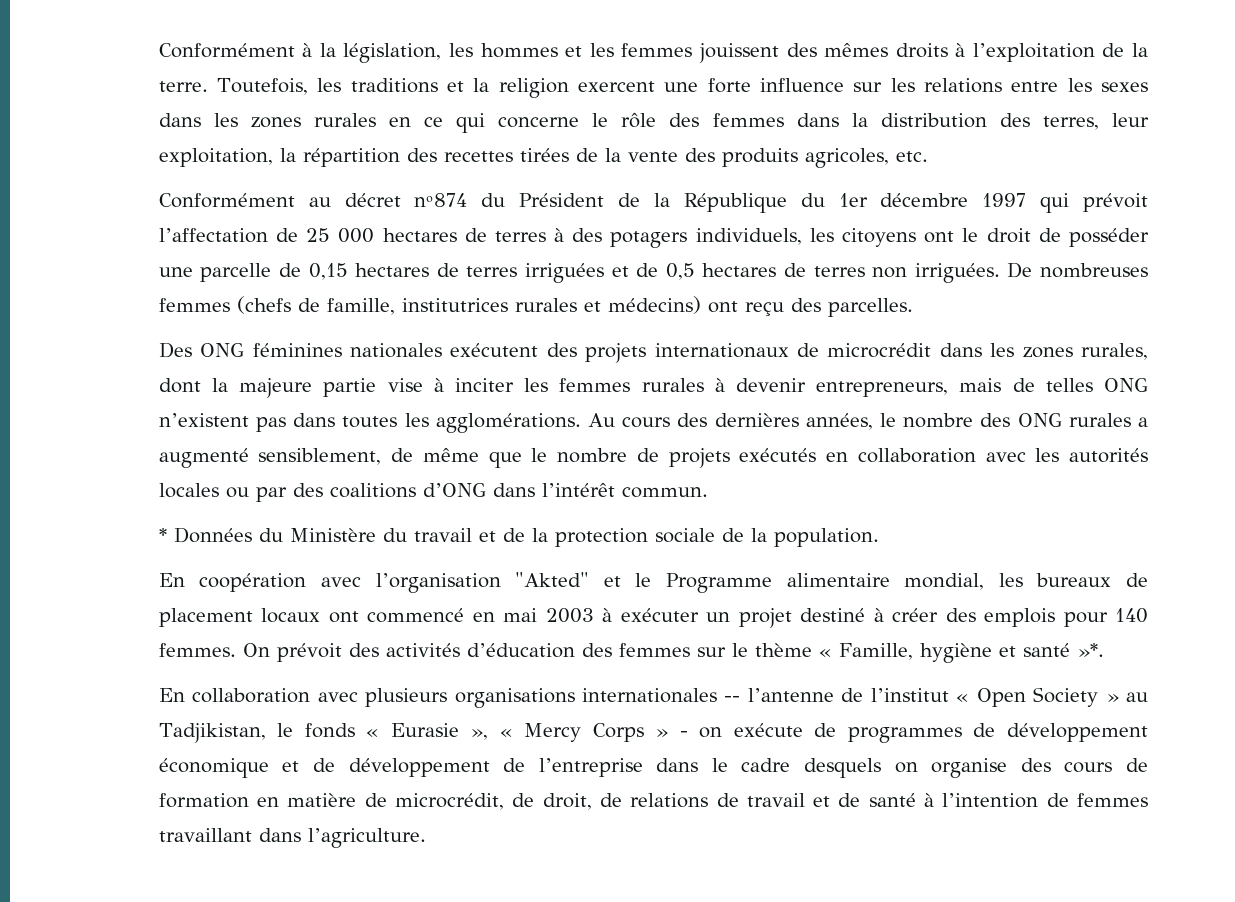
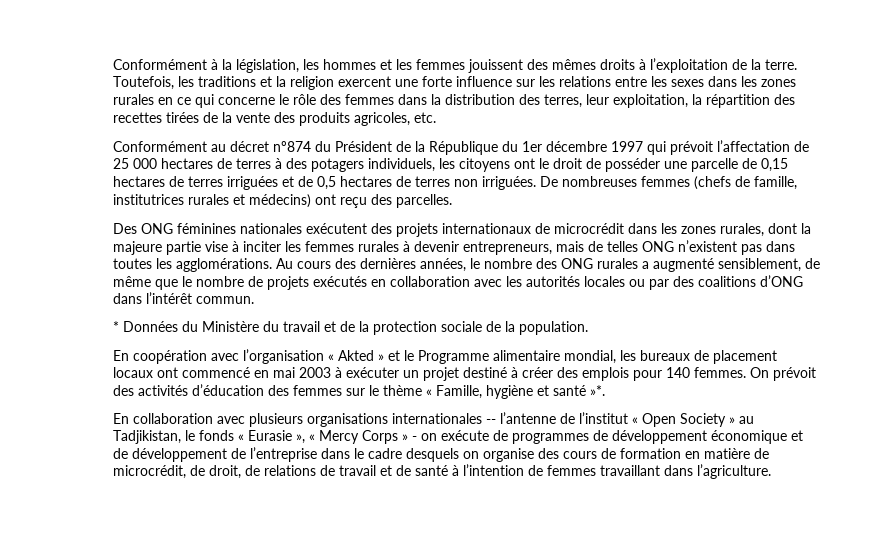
[515,572,590,587] "Akted" -> [327,350,384,361] « Akted »

